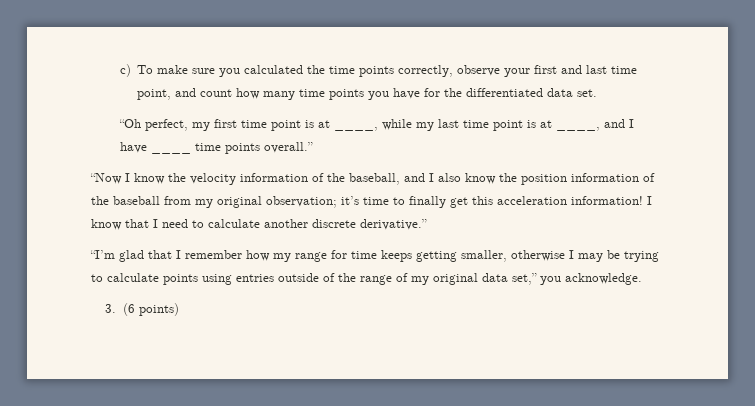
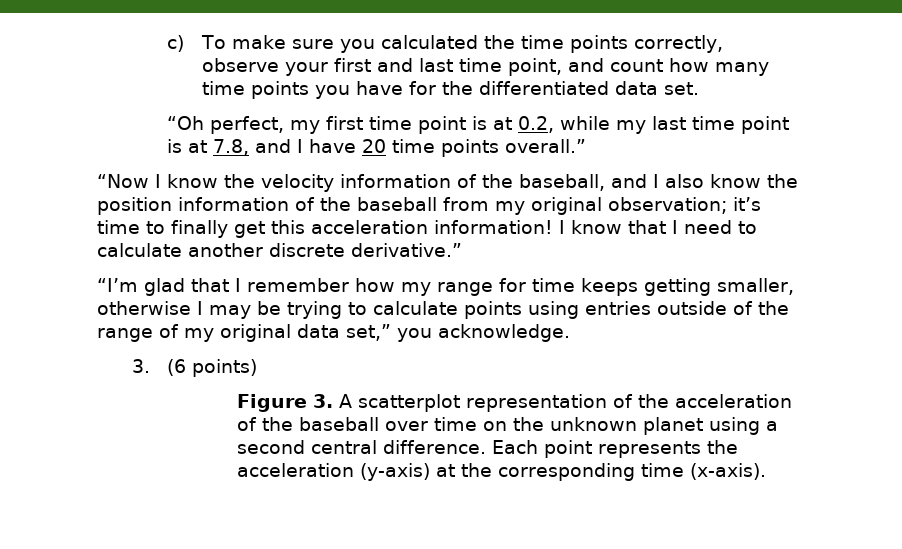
[333,127,378,131] ____, -> [517,116,554,133] 0.2,
[555,127,600,131] ____, -> [212,139,249,156] 7.8,
[150,151,191,154] ____ -> [361,139,386,153] 20
(179, 309) none -> [236,394,792,412] [236,417,778,435] [236,440,738,458] [236,463,766,481] // Figure 3. A scatterplot representation of the acceleration of the baseball over time on the unknown planet using a second central difference. Each point represents the acceleration (y-axis) at the corresponding time (x-axis).

